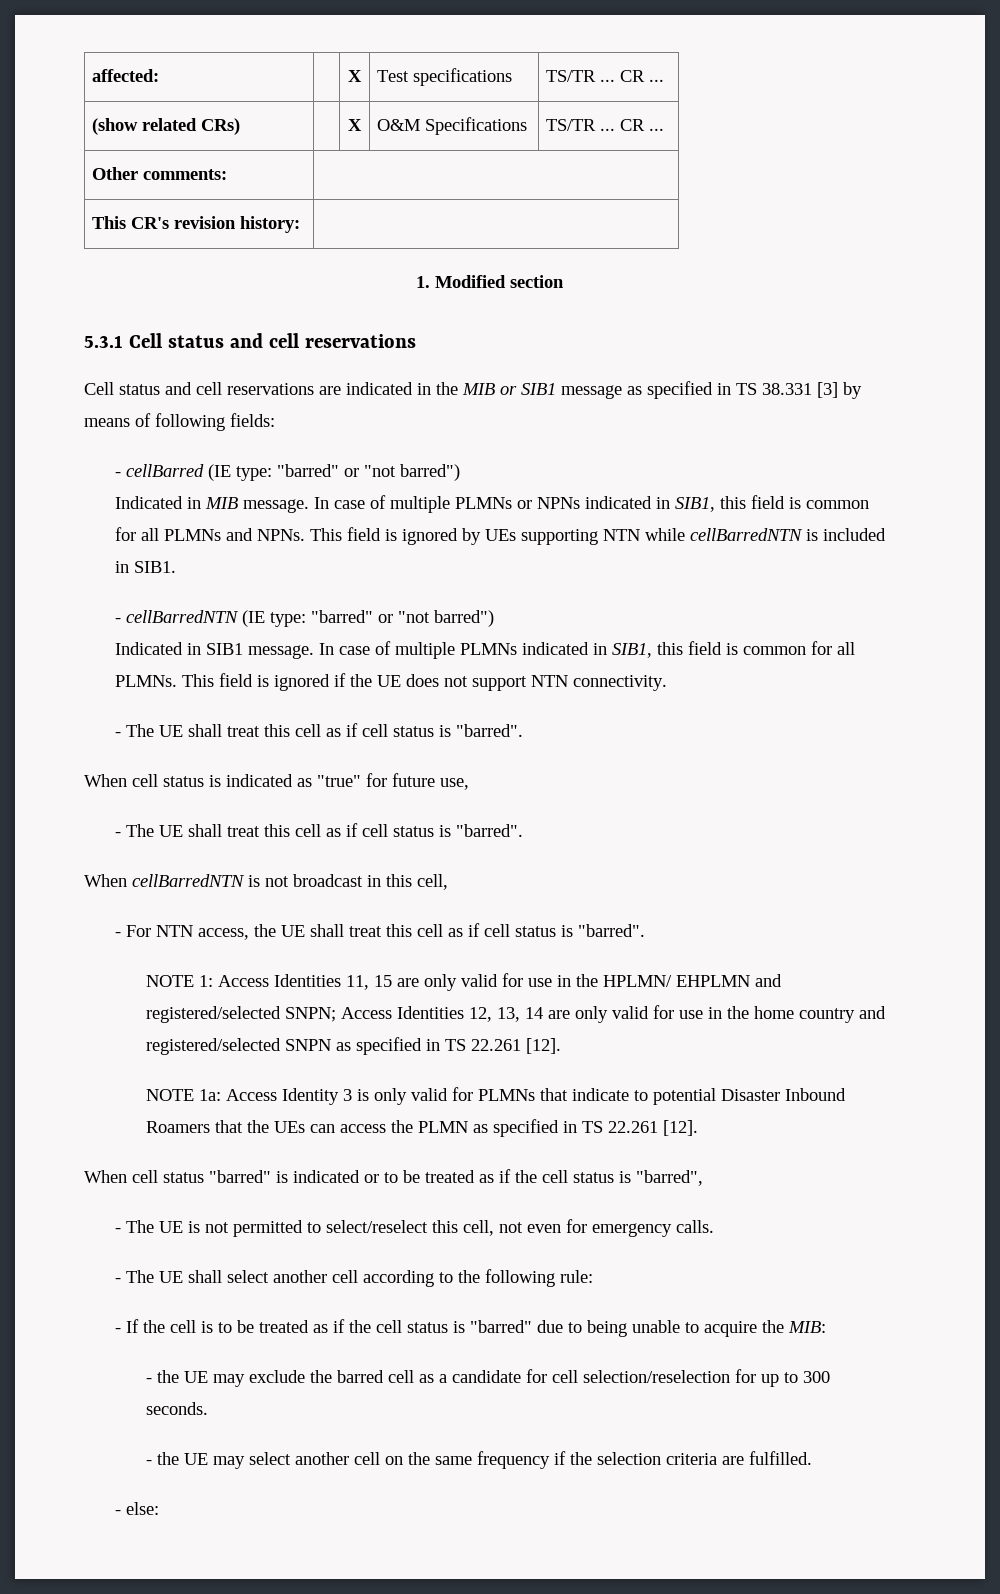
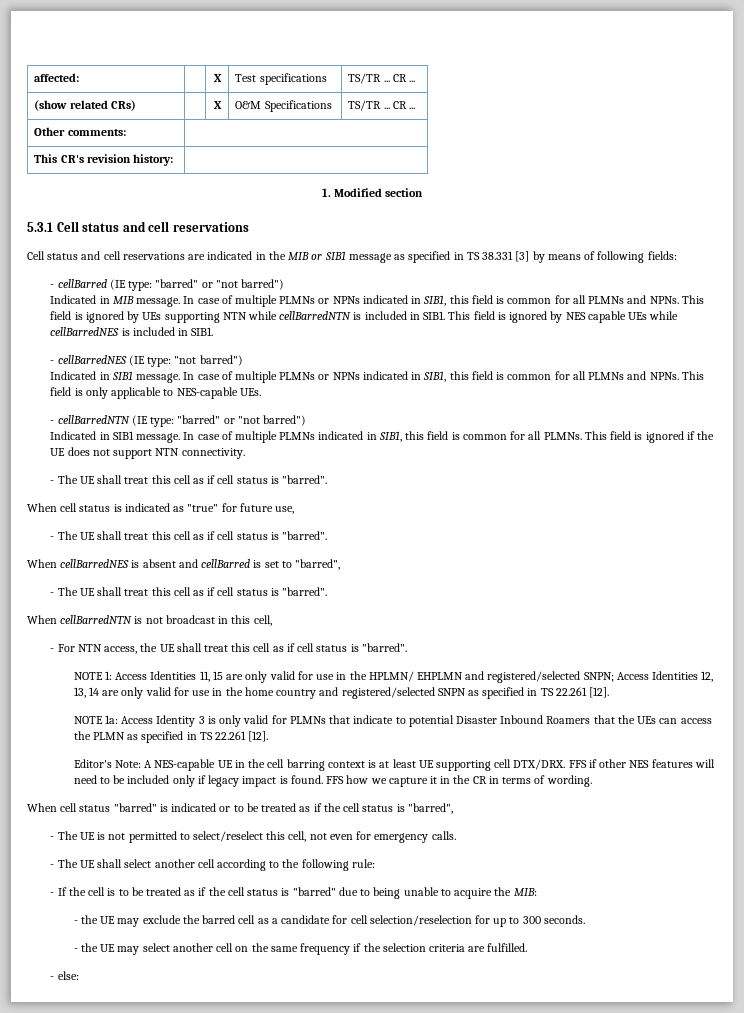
(176, 567) none -> [448,311,679,323] [50,327,214,336] [50,355,243,367] [50,371,704,383] [50,387,261,399] This field is ignored by NES capable UEs while cellBarredNES is included in SIB1. // - cellBarredNES (IE type: "not barred") // Indicated in SIB1 message. In case of multiple PLMNs or NPNs indicated in SIB1, this field is common for all PLMNs and NPNs. This field is only applicable to NES-capable UEs.
(523, 830) none -> [27,559,341,570] [50,587,328,596] // When cellBarredNES is absent and cellBarred is set to "barred", // - The UE shall treat this cell as if cell status is "barred".
(698, 1128) none -> [73,759,715,771] [73,775,592,787] // Editor's Note: A NES-capable UE in the cell barring context is at least UE supporting cell DTX/DRX. FFS if other NES features will need to be included only if legacy impact is found. FFS how we capture it in the CR in terms of wording.

